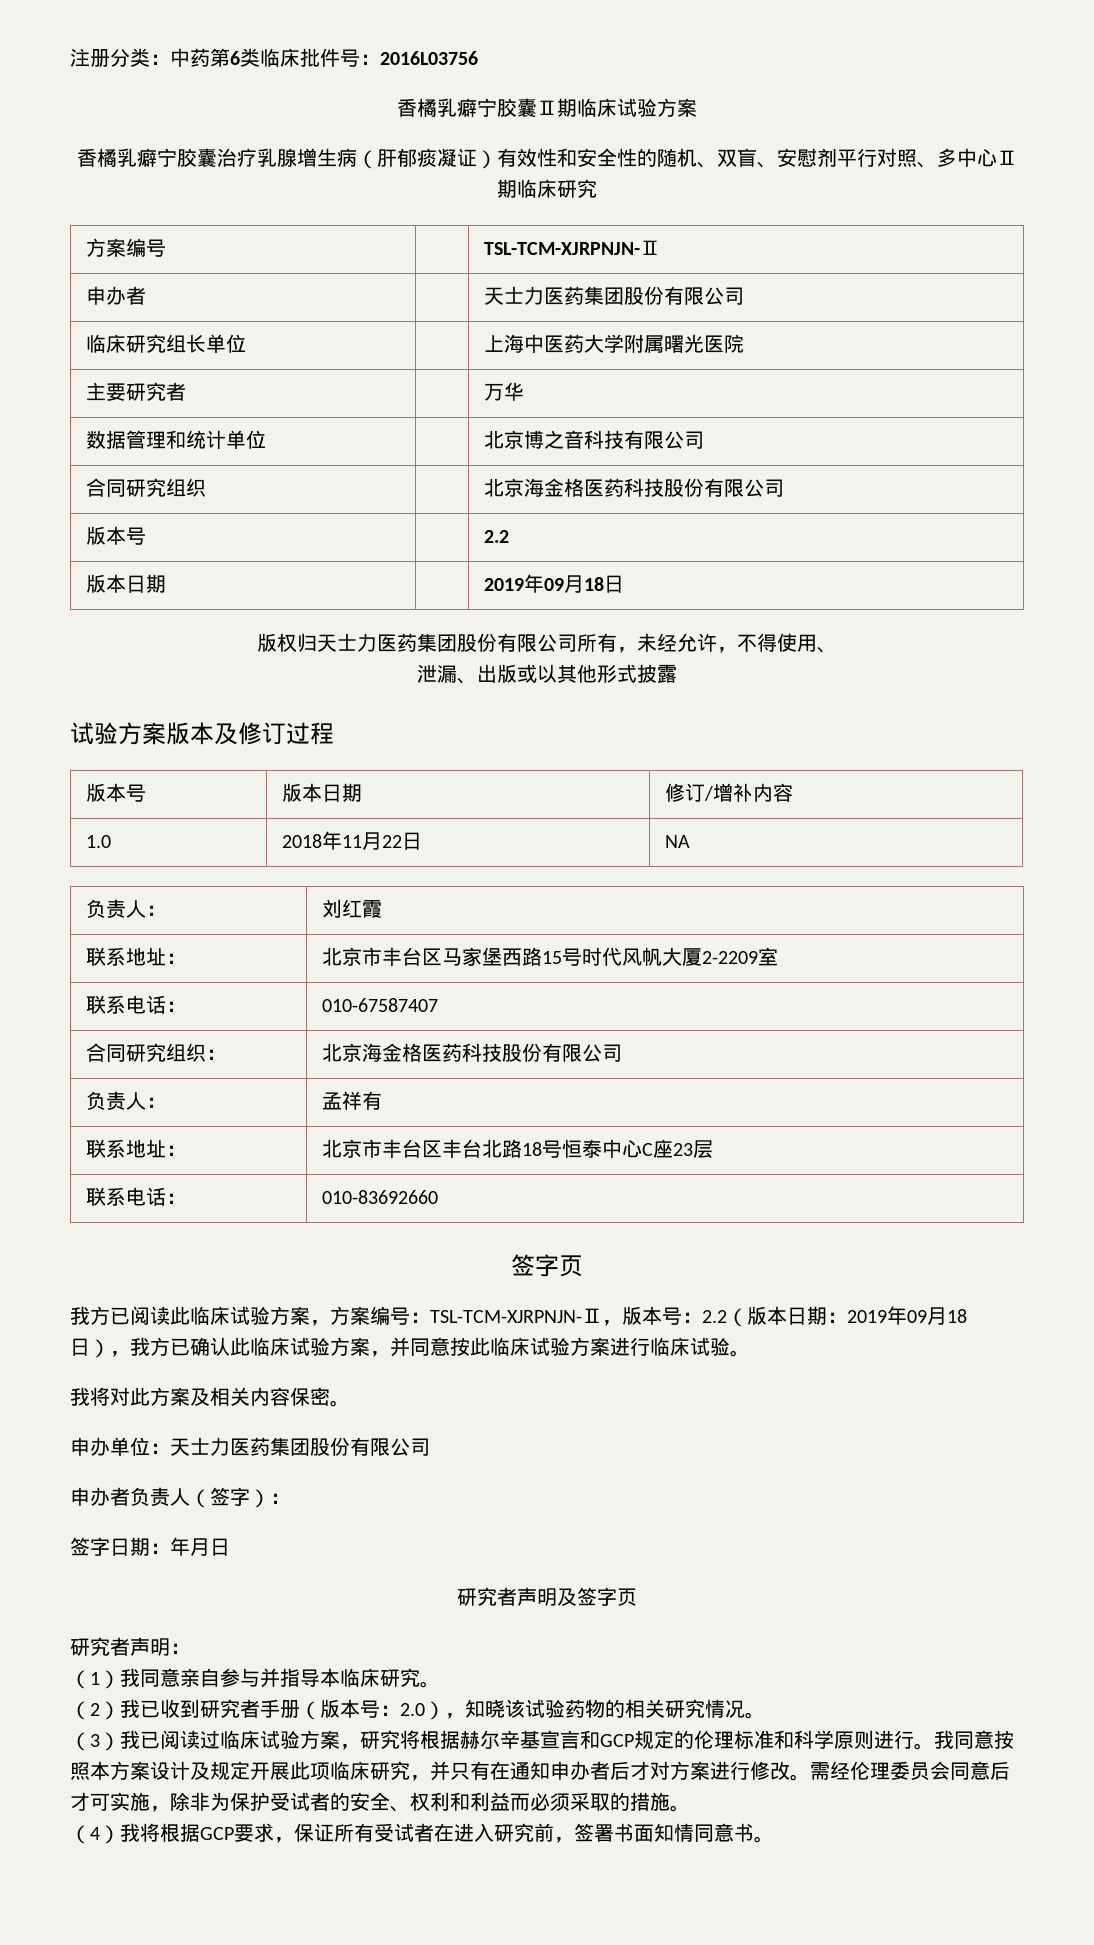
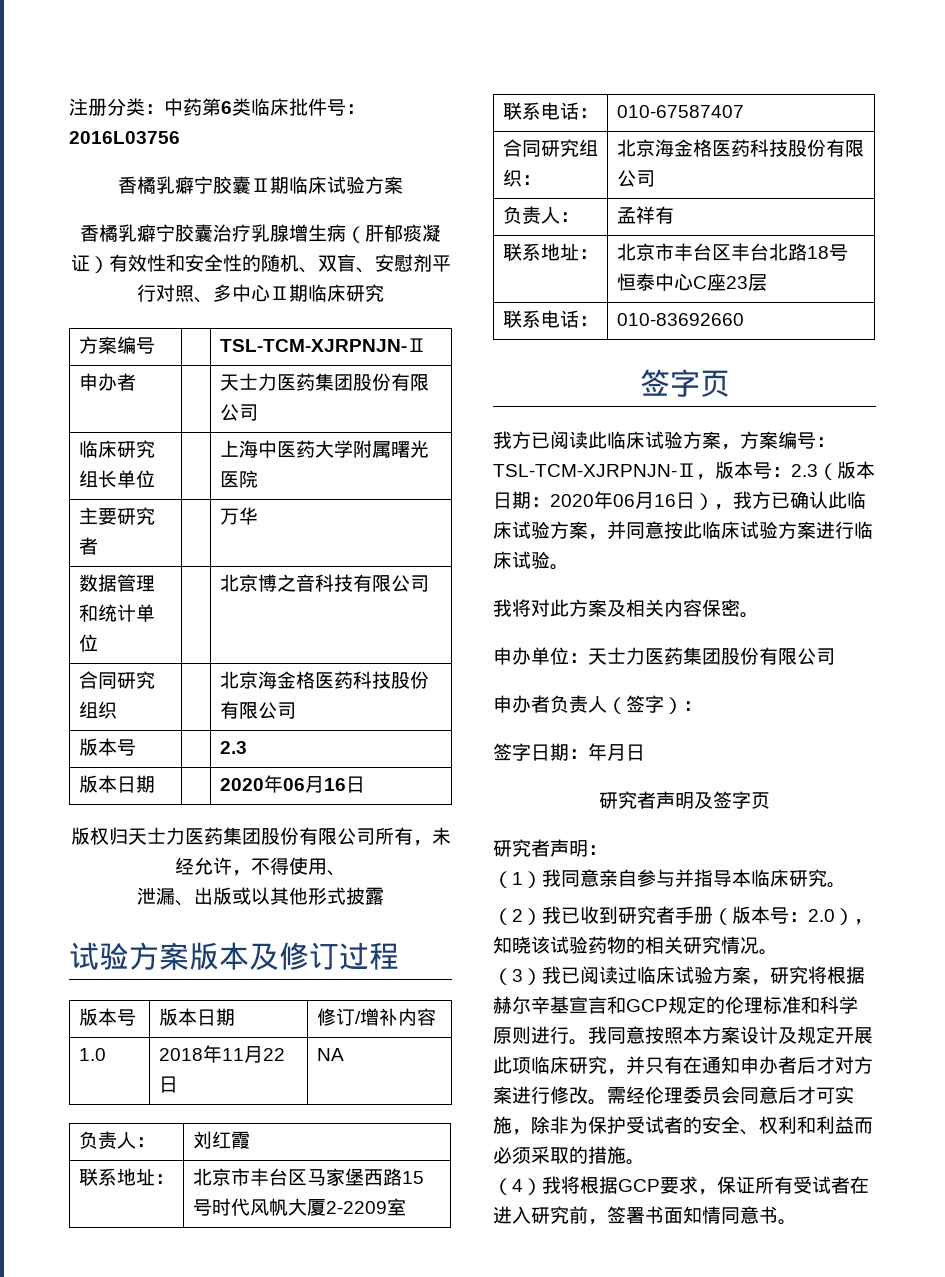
[483,530,509,543] 2.2 -> [219,741,247,754] 2.3
[483,574,604,593] 2019年09月18 -> [219,775,346,793] 2020年06月16
[702,1310,727,1323] 2.2 -> [791,464,818,477] 2.3
[847,1306,967,1325] 2019年09月18 -> [550,491,676,509] 2020年06月16

